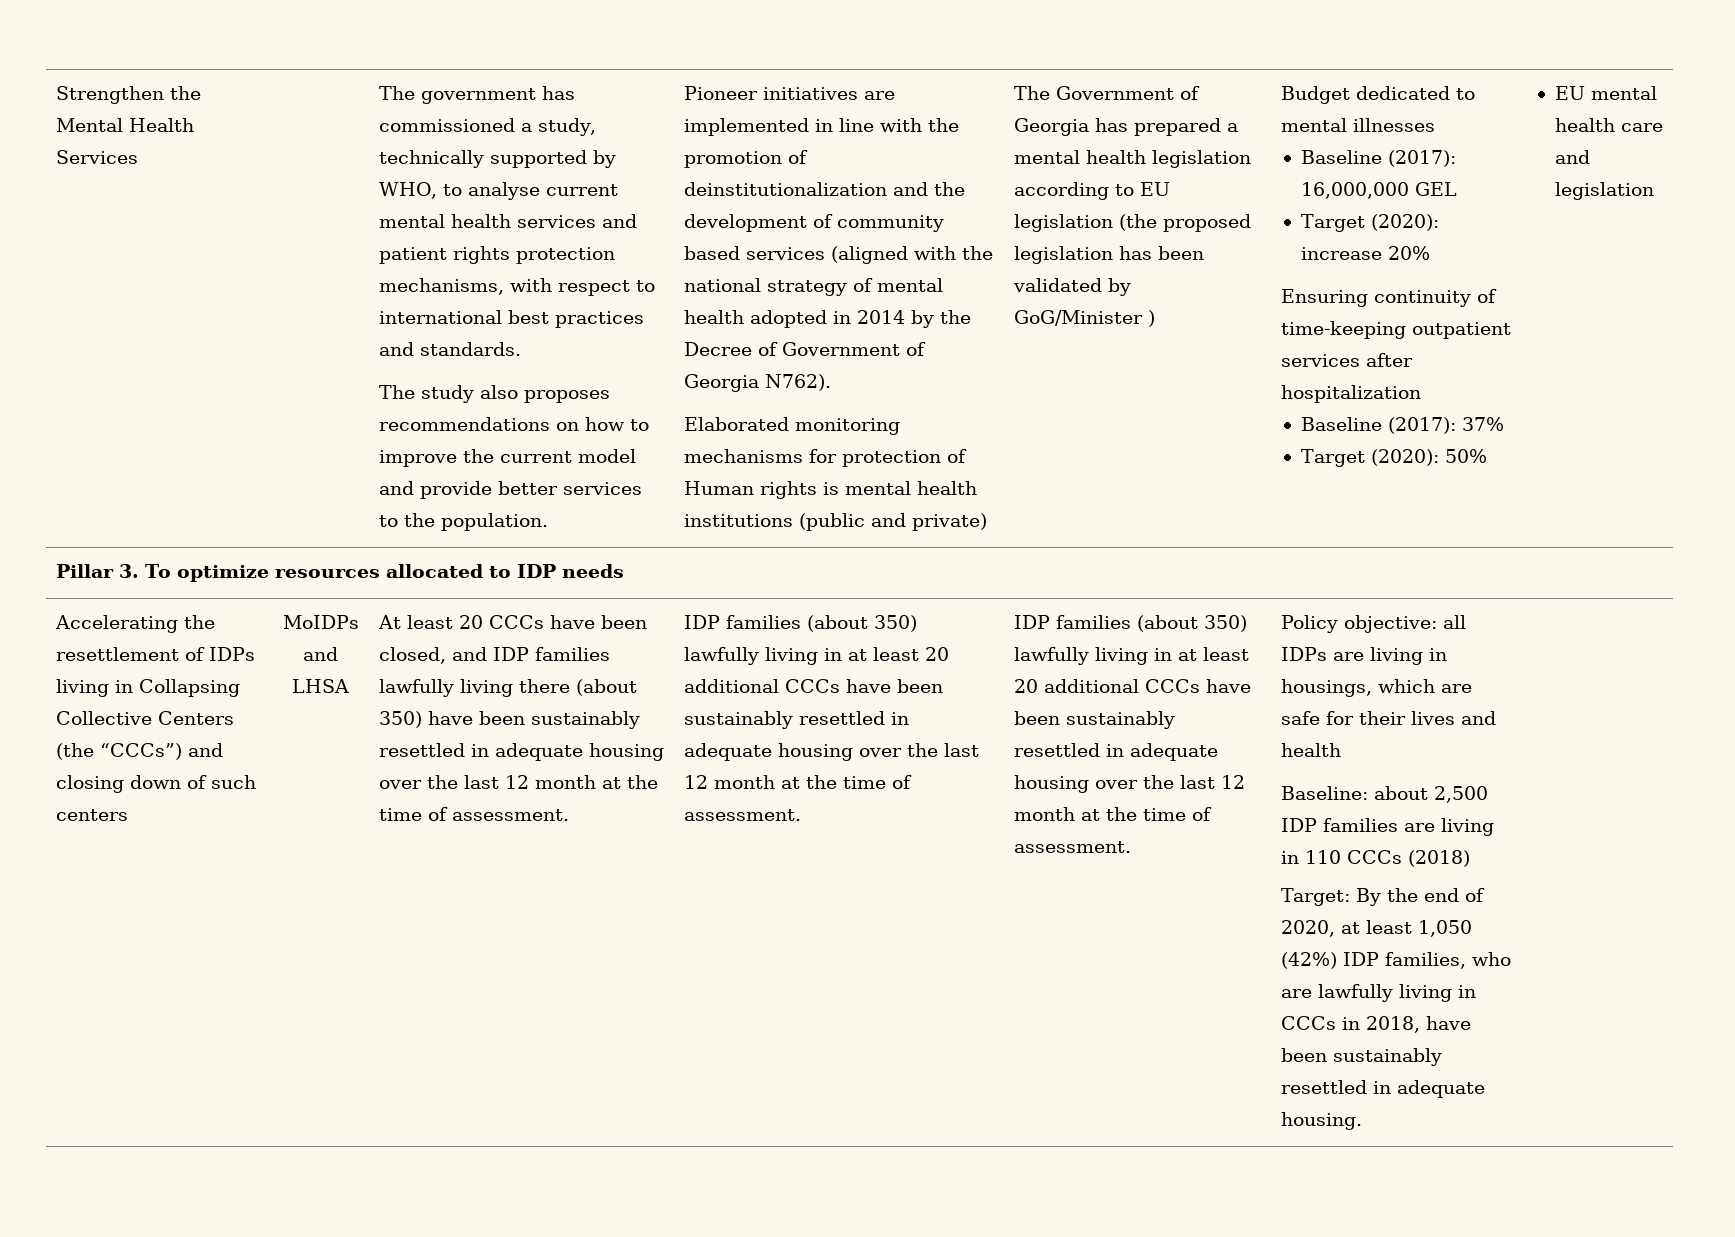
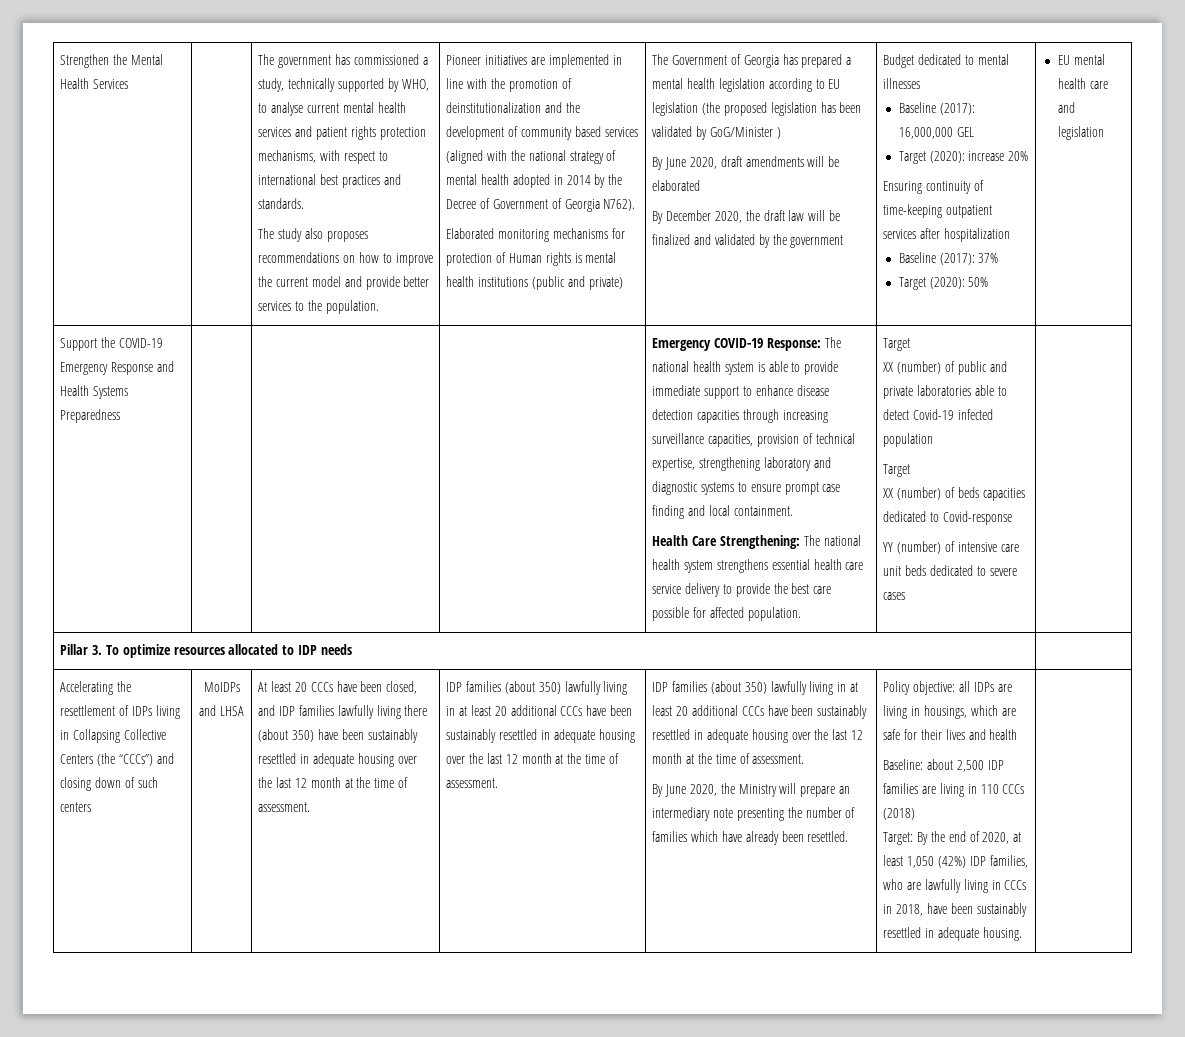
(1155, 318) none -> [652,156,840,170] [652,180,701,191] [652,210,840,224] [652,234,844,248] // By June 2020, draft amendments will be elaborated // By December 2020, the draft law will be finalized and validated by the government
(1654, 191) none -> [60,337,163,351] [60,361,174,375] [60,385,129,399] [60,409,121,423] [652,337,841,351] [652,361,839,375] [652,385,829,399] [652,409,828,423] [652,433,855,447] [652,457,831,471] [652,481,841,495] [652,505,793,519] [652,535,861,549] [652,559,864,573] [652,583,832,597] [652,607,801,621] [883,338,911,351] [883,361,1007,375] [883,385,1007,399] [883,409,993,420] [883,433,934,447] [883,464,911,477] [883,487,1025,501] [883,511,1012,525] [883,541,1019,554] [883,565,1017,576] [883,592,906,600] // Support the COVID-19 Emergency Response and Health Systems Preparedness | | | | Emergency COVID-19 Response: The national health system is able to provide immediate support to enhance disease detection capacities through increasing surveillance capacities, provision of technical expertise, strengthening laboratory and diagnostic systems to ensure prompt case finding and local containment. // Health Care Strengthening: The national health system strengthens essential health care service delivery to provide the best care possible for affected population. | Target // XX (number) of public and private laboratories able to detect Covid-19 infected population // Target // XX (number) of beds capacities dedicated to Covid-response // YY (number) of intensive care unit beds dedicated to severe cases |
(1131, 847) none -> [652,783,850,797] [652,807,856,821] [652,831,849,845] // By June 2020, the Ministry will prepare an intermediary note presenting the number of families which have already been resettled.

